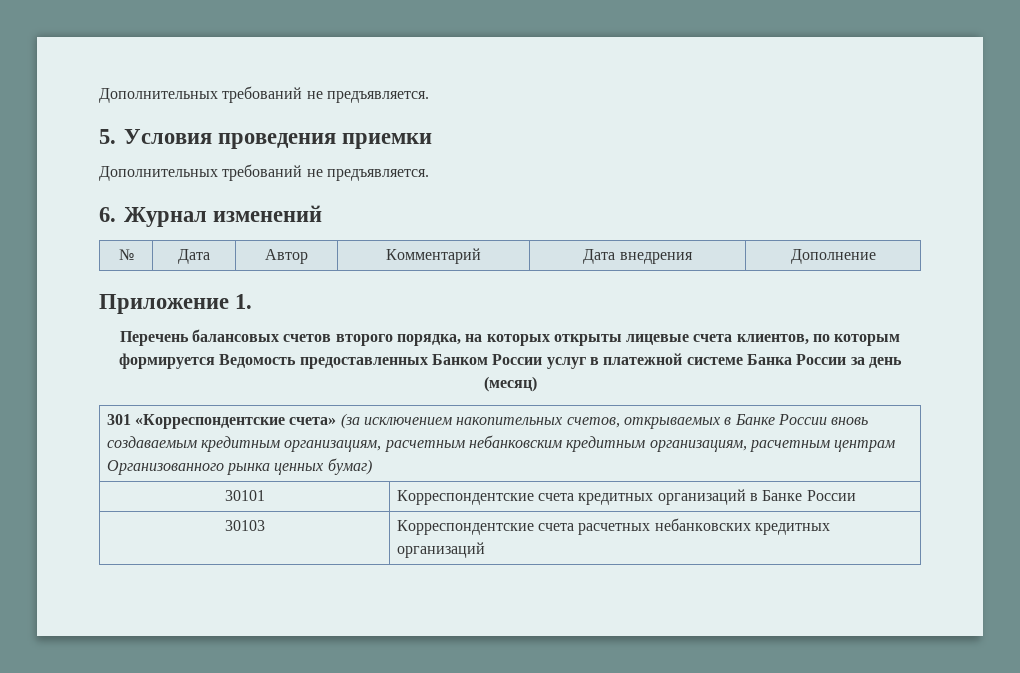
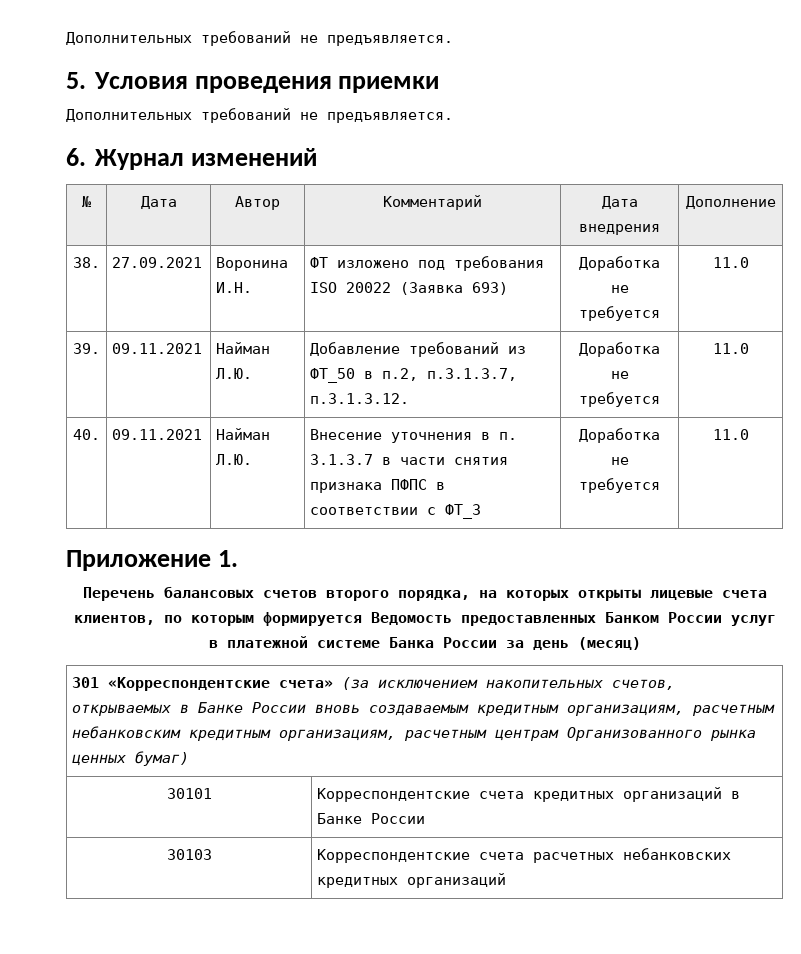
(876, 256) none -> [73,257,100,268] [112,257,203,268] [216,257,289,271] [216,282,253,293] [310,256,545,271] [310,282,509,295] [579,256,660,271] [610,285,629,293] [579,306,660,321] [712,257,749,268] [73,343,100,354] [112,343,203,354] [216,342,271,354] [216,368,253,379] [310,342,527,357] [310,368,518,383] [310,393,410,404] [579,342,660,357] [610,371,629,379] [579,392,660,407] [712,343,749,354] [73,429,100,440] [112,429,203,440] [216,428,271,440] [216,454,253,465] [310,429,518,443] [310,454,509,465] [310,479,446,493] [310,504,482,519] [579,428,660,443] [610,457,629,465] [579,478,660,493] [712,429,749,440] // 38. | 27.09.2021 | Воронина И.Н. | ФТ изложено под требования ISO 20022 (Заявка 693) | Доработка не требуется | 11.0 // 39. | 09.11.2021 | Найман Л.Ю. | Добавление требований из ФТ_50 в п.2, п.3.1.3.7, п.3.1.3.12. | Доработка не требуется | 11.0 // 40. | 09.11.2021 | Найман Л.Ю. | Внесение уточнения в п. 3.1.3.7 в части снятия признака ПФПС в соответствии с ФТ_3 | Доработка не требуется | 11.0

